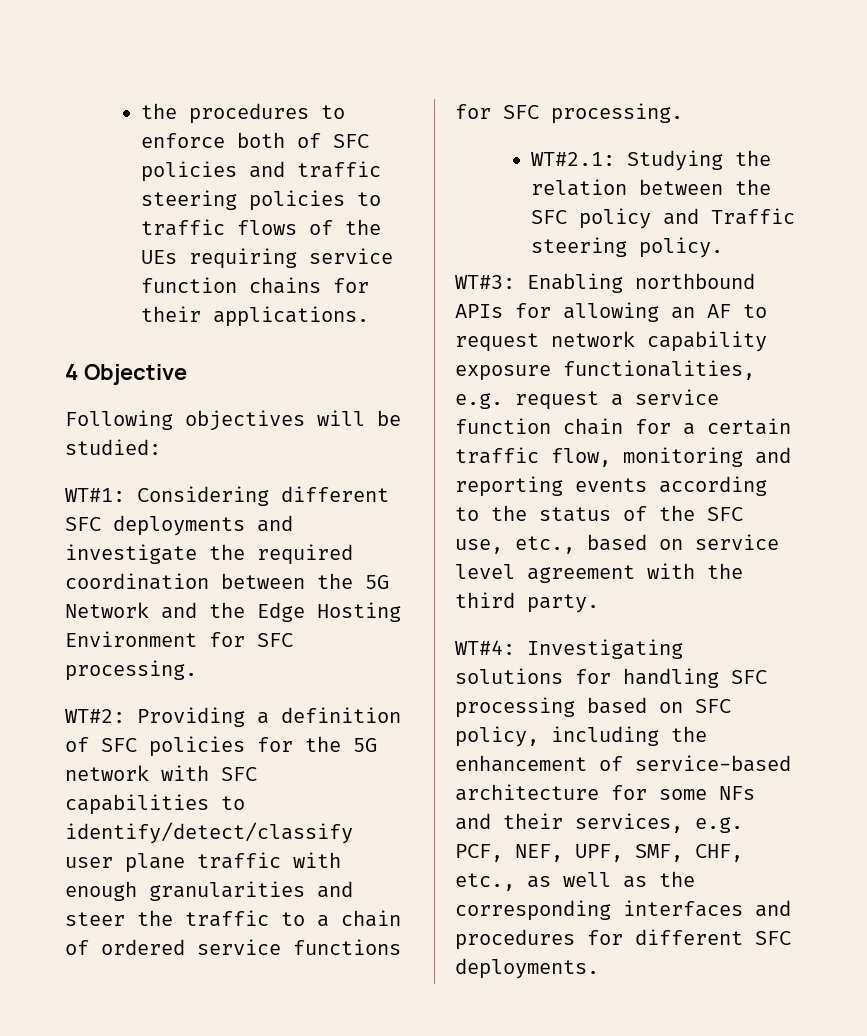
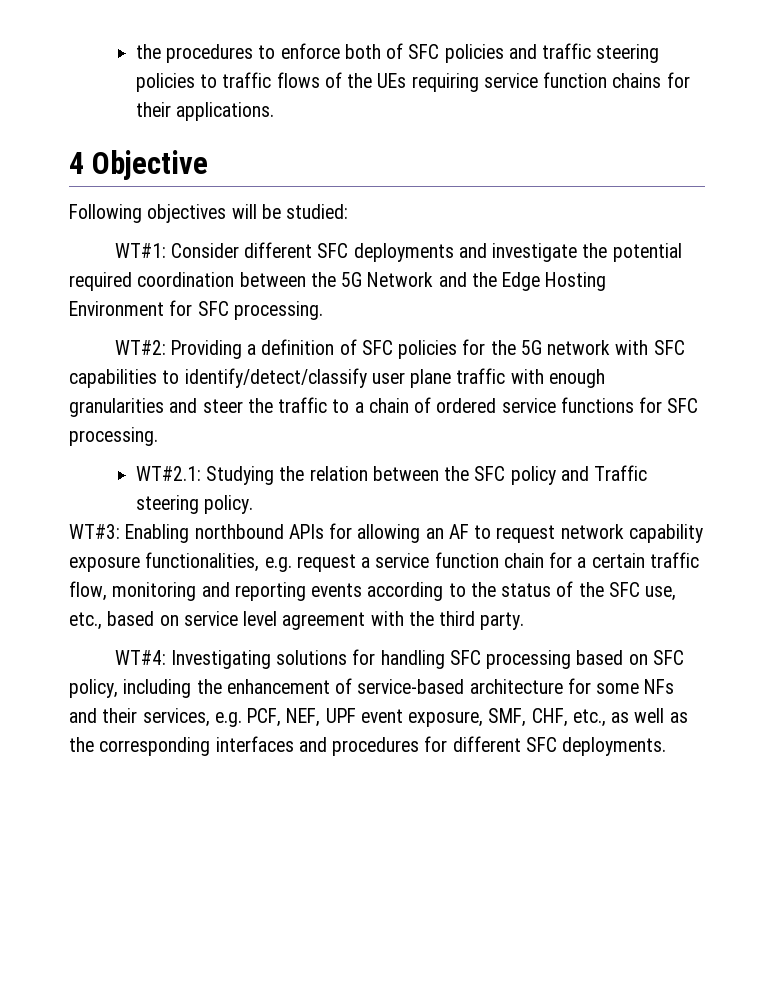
[137,486,269,506] Considering -> [170,243,239,258] Consider
(245, 552) none -> [612,243,682,262] potential
[575,844,623,862] UPF, -> [325,708,484,727] UPF event exposure,

